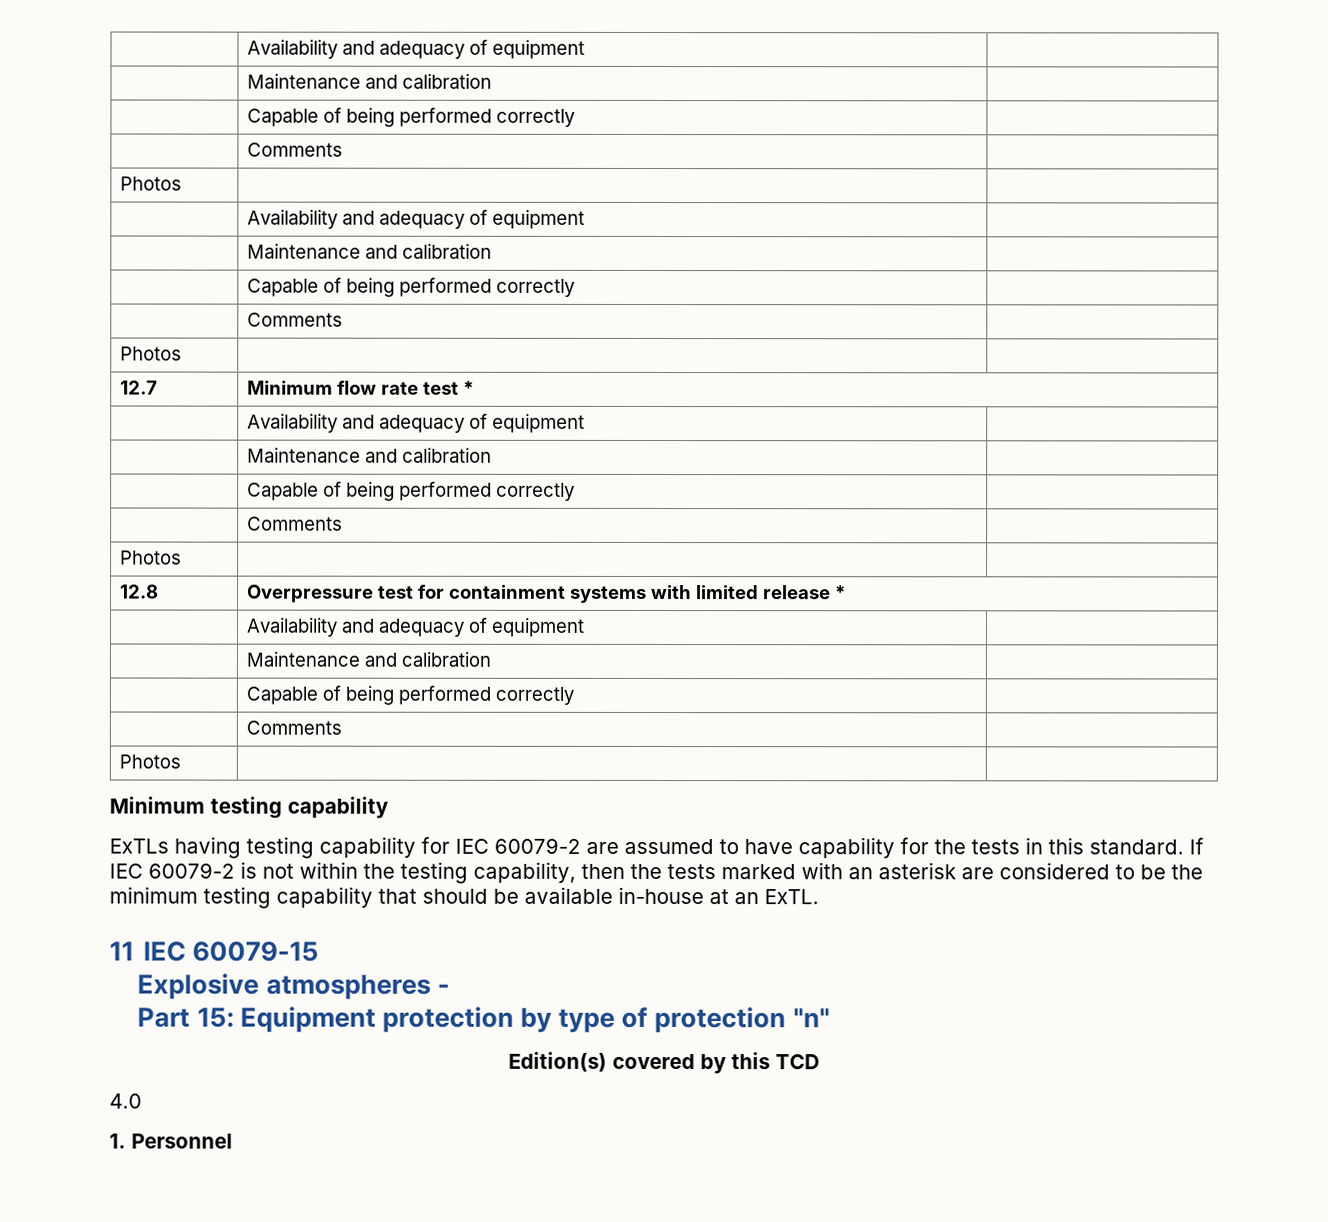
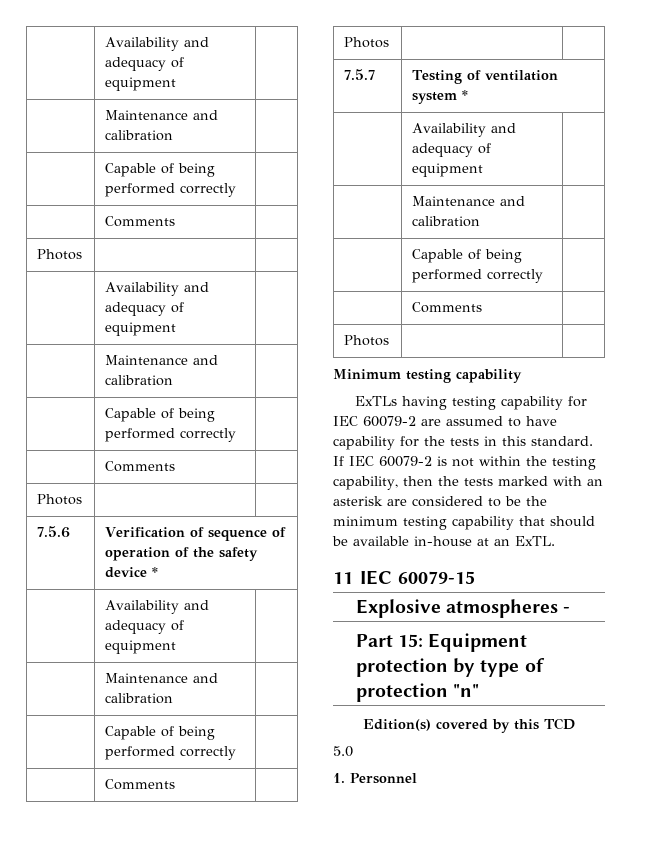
[120,380,159,395] [247,380,460,395] 12.7 | Minimum flow rate test -> [37,526,71,538] [105,527,287,541] [105,547,259,561] [105,567,148,578] 7.5.6 | Verification of sequence of operation of the safety device
[120,584,160,599] [247,584,832,603] 12.8 | Overpressure test for containment systems with limited release -> [344,69,376,80] [412,70,559,84] [412,92,458,104] 7.5.7 | Testing of ventilation system
[109,1093,142,1109] 4.0 -> [333,746,353,757] 5.0

